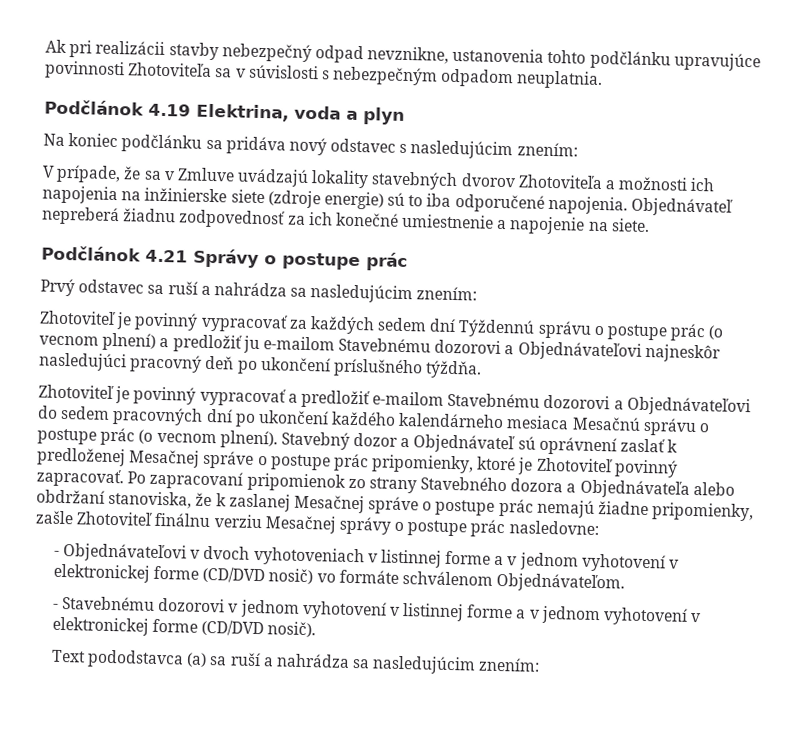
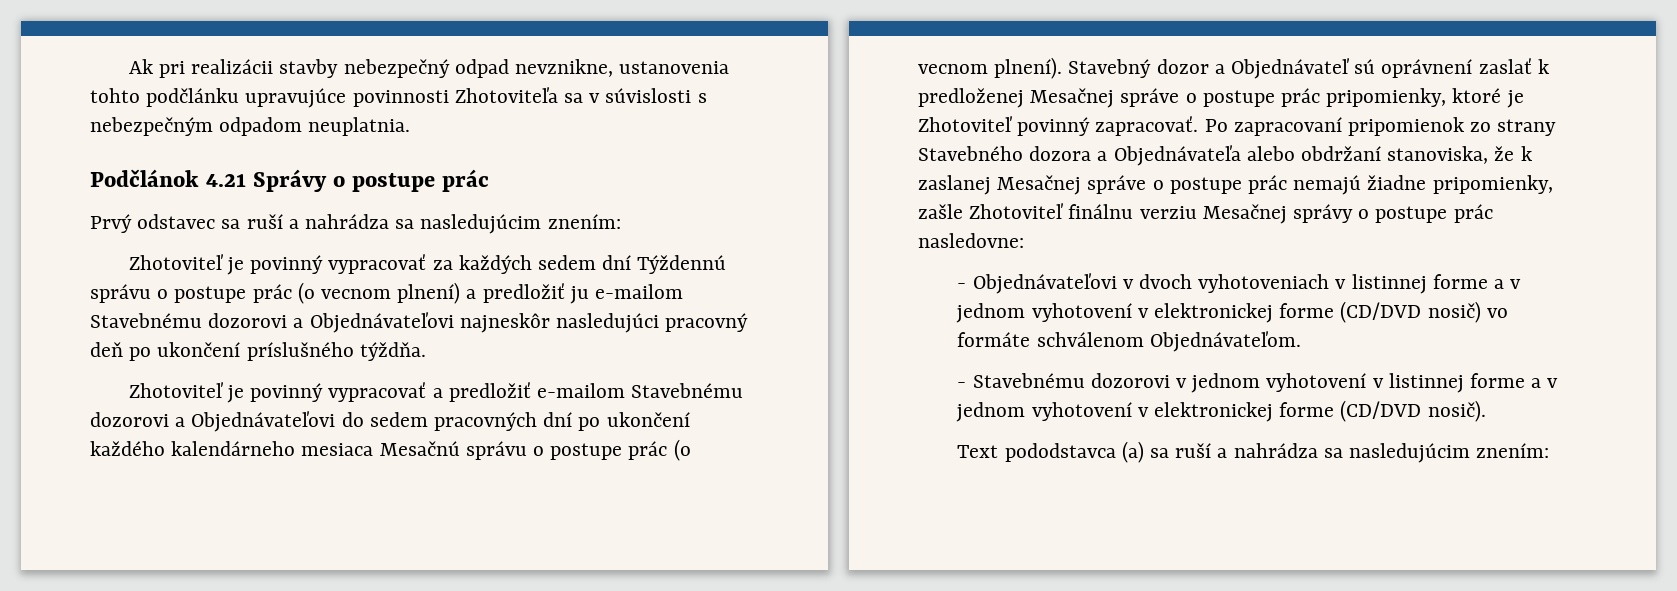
[44,99,405,125] [43,133,578,160] [42,164,716,192] [42,185,734,217] [41,206,650,235] // Podčlánok 4.19 Elektrina, voda a plyn // Na koniec podčlánku sa pridáva nový odstavec s nasledujúcim znením: // V prípade, že sa v Zmluve uvádzajú lokality stavebných dvorov Zhotoviteľa a možnosti ich napojenia na inžinierske siete (zdroje energie) sú to iba odporučené napojenia. Objednávateľ nepreberá žiadnu zodpovednosť za ich konečné umiestnenie a napojenie na siete. -> (411, 126) none

